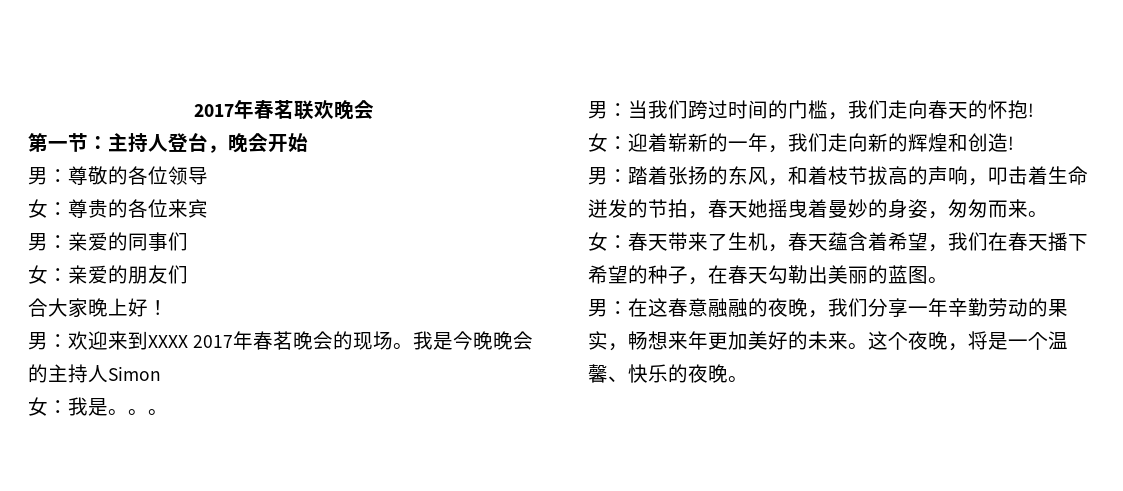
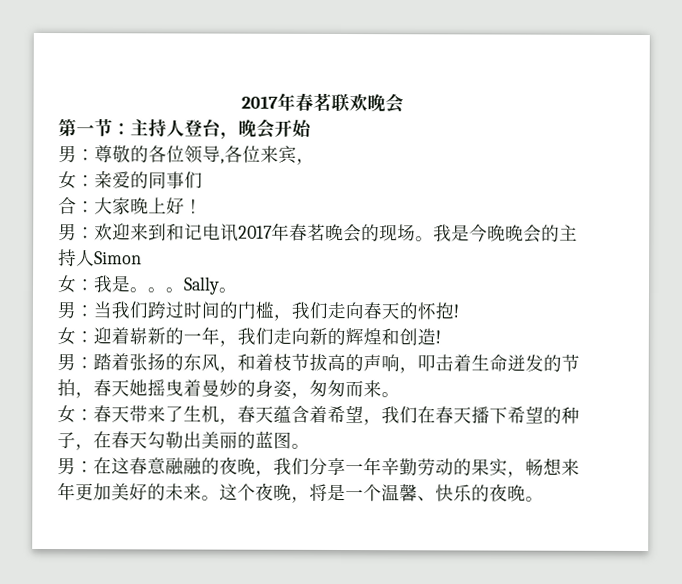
[28,199,128,219] // 女：尊贵的 -> [220,158,225,164] ,
[28,233,48,251] // 男 -> [296,158,315,165] [58,171,77,190] ， // 女
[28,265,188,284] [28,298,48,317] 女：亲爱的朋友们 // 合 -> [58,197,95,215] 合：
[148,335,188,348] XXXX -> [166,223,239,242] 和记电讯
(168, 412) none -> [183,276,238,295] Sally。

